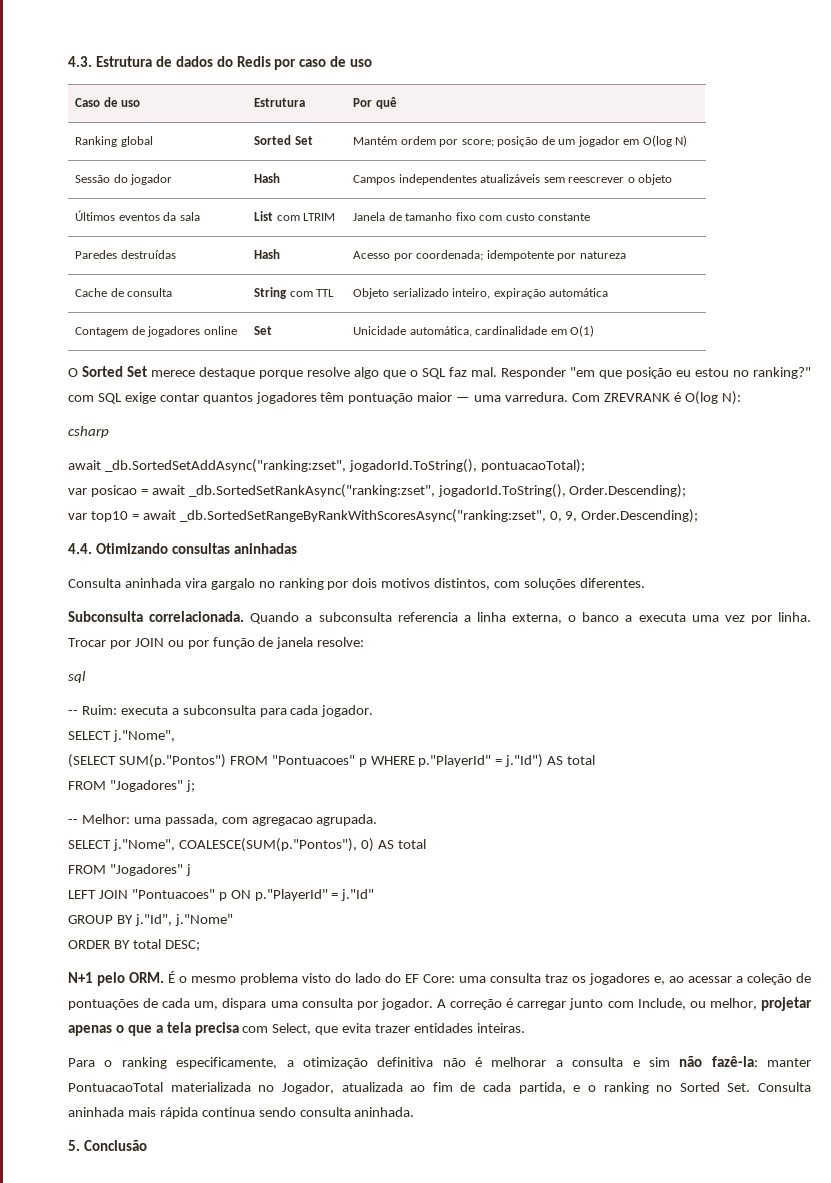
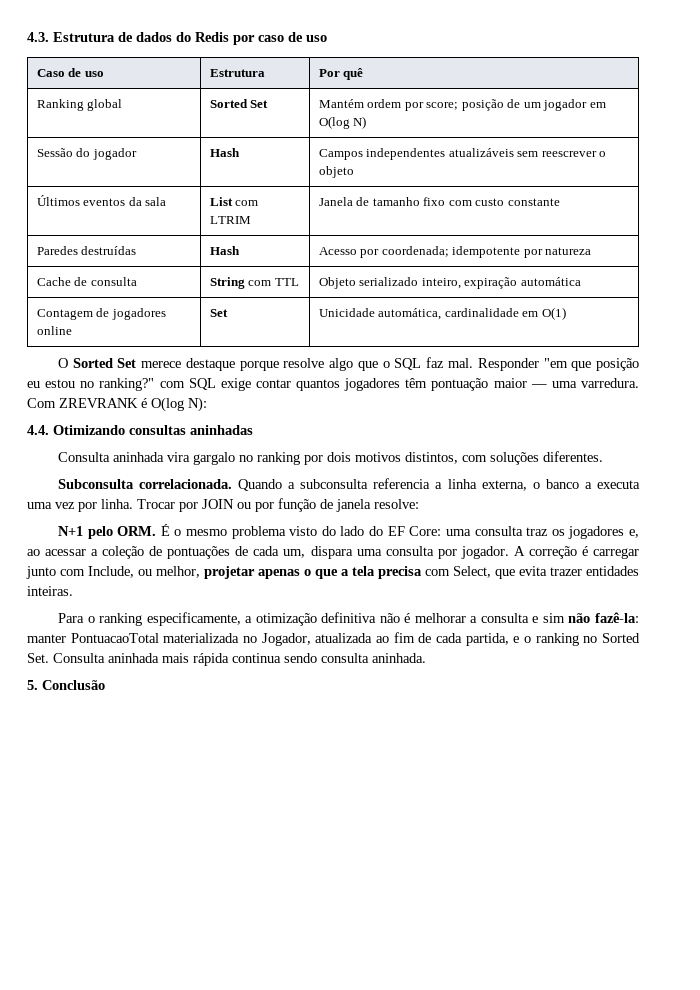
[68,426,109,438] [68,459,585,473] [68,484,687,498] [68,509,699,523] // csharp // await _db.SortedSetAddAsync("ranking:zset", jogadorId.ToString(), pontuacaoTotal); // var posicao = await _db.SortedSetRankAsync("ranking:zset", jogadorId.ToString(), Order.Descending); // var top10 = await _db.SortedSetRangeByRankWithScoresAsync("ranking:zset", 0, 9, Order.Descending); -> (207, 404) none
[68,671,86,683] [68,705,374,717] [68,730,175,742] [68,754,596,768] [68,780,195,792] [68,814,378,826] [68,838,426,852] [68,864,191,876] [68,889,375,901] [68,914,233,926] [68,939,200,951] // sql // -- Ruim: executa a subconsulta para cada jogador. // SELECT j."Nome", // (SELECT SUM(p."Pontos") FROM "Pontuacoes" p WHERE p."PlayerId" = j."Id") AS total // FROM "Jogadores" j; // -- Melhor: uma passada, com agregacao agrupada. // SELECT j."Nome", COALESCE(SUM(p."Pontos"), 0) AS total // FROM "Jogadores" j // LEFT JOIN "Pontuacoes" p ON p."PlayerId" = j."Id" // GROUP BY j."Id", j."Nome" // ORDER BY total DESC; -> (419, 504) none

